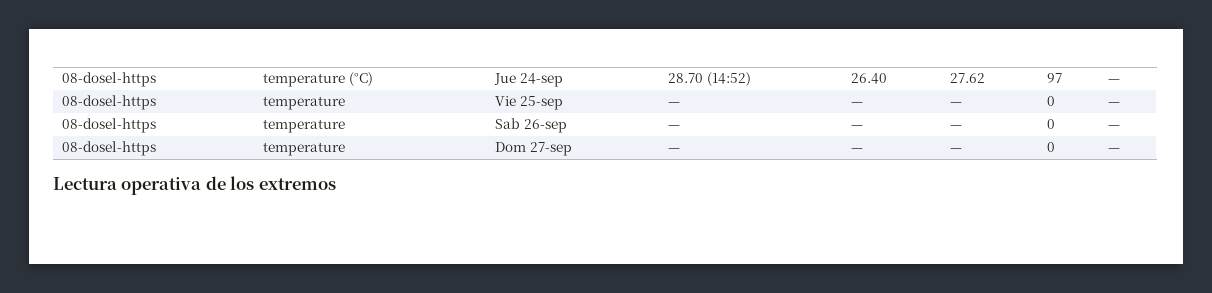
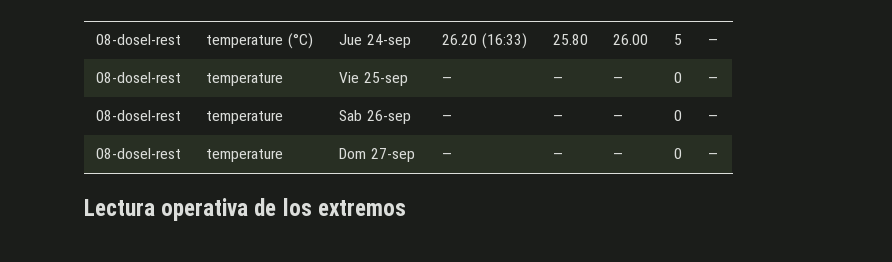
[62,72,157,87] 08-dosel-https -> [96,34,182,45] 08-dosel-rest
[668,72,751,86] [851,73,888,84] [950,73,986,83] [1047,73,1063,83] [1108,79,1121,83] [62,95,157,110] 28.70 (14:52) | 26.40 | 27.62 | 97 | — // 08-dosel-https -> [442,33,527,49] [553,34,589,45] [613,34,649,45] [674,34,683,45] [708,39,719,45] [96,72,182,83] 26.20 (16:33) | 25.80 | 26.00 | 5 | — // 08-dosel-rest
[62,118,157,133] 08-dosel-https -> [96,110,182,121] 08-dosel-rest
[62,141,157,156] 08-dosel-https -> [96,148,182,159] 08-dosel-rest

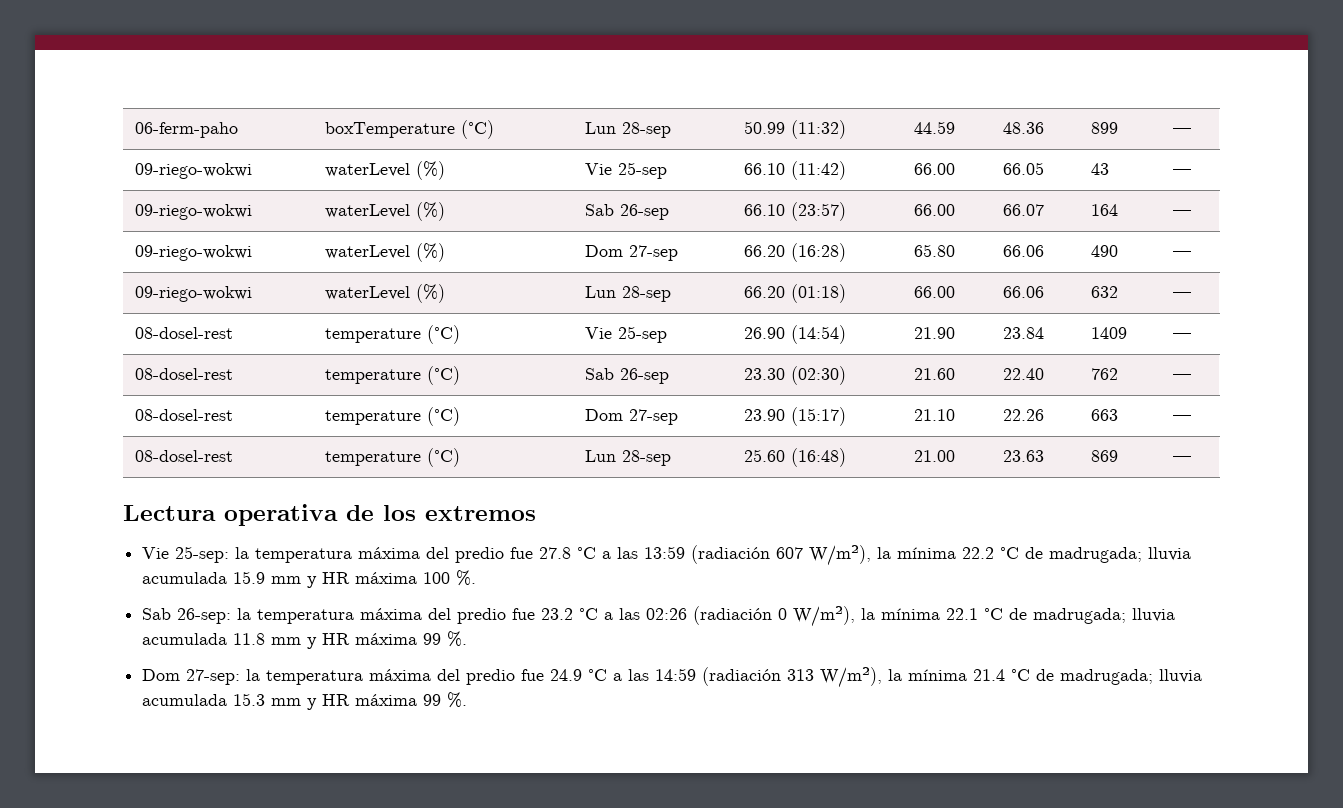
[96,34,182,45] [206,33,313,49] [339,34,411,48] [442,33,527,49] [553,34,589,45] [613,34,649,45] [674,34,683,45] [708,39,719,45] [96,72,182,83] [206,73,284,86] [339,72,408,86] [442,77,453,83] [553,77,564,83] [613,77,624,83] [674,72,683,83] [708,77,719,83] [96,110,182,121] [206,111,284,124] [339,110,411,124] [442,115,453,121] [553,115,564,121] [613,115,624,121] [674,110,683,121] [708,115,719,121] [96,148,182,159] [206,149,284,162] [339,148,415,162] [442,153,453,159] [553,153,564,159] [613,153,624,159] [674,148,683,159] 08-dosel-rest | temperature (°C) | Jue 24-sep | 26.20 (16:33) | 25.80 | 26.00 | 5 | — // 08-dosel-rest | temperature | Vie 25-sep | — | — | — | 0 | — // 08-dosel-rest | temperature | Sab 26-sep | — | — | — | 0 | — // 08-dosel-rest | temperature | Dom 27-sep | — | — | — | 0 -> [134,122,238,138] [324,120,494,139] [584,122,671,138] [743,120,846,139] [913,121,955,134] [1002,122,1044,134] [1090,122,1118,134] [1172,128,1191,134] [134,163,252,179] [324,161,445,180] [584,162,667,179] [743,161,846,180] [913,163,955,175] [1002,162,1044,175] [1090,163,1109,175] [1172,169,1191,175] [134,204,252,220] [324,202,445,221] [584,204,669,220] [743,202,846,221] [913,204,955,216] [1002,204,1044,216] [1090,204,1118,216] [1172,210,1191,216] [134,245,252,261] [324,243,445,262] [584,245,678,261] [743,243,846,262] [913,244,955,257] [1002,245,1044,257] [1090,245,1118,257] [1172,251,1191,257] [134,286,252,302] [324,284,445,303] [584,286,671,302] [743,284,846,303] [913,286,955,298] [1002,286,1044,298] [1090,286,1118,298] [1172,292,1191,298] [134,327,233,339] [324,325,460,344] [584,326,667,343] [743,325,846,344] [913,327,955,339] [1002,327,1044,339] [1090,327,1127,339] [1172,333,1191,339] [134,368,233,380] [324,366,460,385] [584,368,669,384] [743,366,846,385] [913,368,955,380] [1002,368,1044,380] [1090,368,1118,380] [1172,374,1191,380] [134,409,233,421] [324,407,460,426] [584,409,678,425] [743,407,846,426] [913,409,955,421] [1002,409,1044,421] [1090,409,1118,421] [1172,415,1191,421] [134,450,233,462] [324,448,460,467] [584,450,671,466] [743,448,846,467] [913,450,955,462] [1002,450,1044,462] [1090,450,1118,462] 06-ferm-paho | boxTemperature (°C) | Lun 28-sep | 50.99 (11:32) | 44.59 | 48.36 | 899 | — // 09-riego-wokwi | waterLevel (%) | Vie 25-sep | 66.10 (11:42) | 66.00 | 66.05 | 43 | — // 09-riego-wokwi | waterLevel (%) | Sab 26-sep | 66.10 (23:57) | 66.00 | 66.07 | 164 | — // 09-riego-wokwi | waterLevel (%) | Dom 27-sep | 66.20 (16:28) | 65.80 | 66.06 | 490 | — // 09-riego-wokwi | waterLevel (%) | Lun 28-sep | 66.20 (01:18) | 66.00 | 66.06 | 632 | — // 08-dosel-rest | temperature (°C) | Vie 25-sep | 26.90 (14:54) | 21.90 | 23.84 | 1409 | — // 08-dosel-rest | temperature (°C) | Sab 26-sep | 23.30 (02:30) | 21.60 | 22.40 | 762 | — // 08-dosel-rest | temperature (°C) | Dom 27-sep | 23.90 (15:17) | 21.10 | 22.26 | 663 | — // 08-dosel-rest | temperature (°C) | Lun 28-sep | 25.60 (16:48) | 21.00 | 23.63 | 869
(406, 208) none -> [142,545,1192,566] [142,570,477,588] [142,606,1176,627] [142,631,468,649] [142,667,1203,688] [142,692,468,710] // Vie 25-sep: la temperatura máxima del predio fue 27.8 °C a las 13:59 (radiación 607 W/m²), la mínima 22.2 °C de madrugada; lluvia acumulada 15.9 mm y HR máxima 100 %. // Sab 26-sep: la temperatura máxima del predio fue 23.2 °C a las 02:26 (radiación 0 W/m²), la mínima 22.1 °C de madrugada; lluvia acumulada 11.8 mm y HR máxima 99 %. // Dom 27-sep: la temperatura máxima del predio fue 24.9 °C a las 14:59 (radiación 313 W/m²), la mínima 21.4 °C de madrugada; lluvia acumulada 15.3 mm y HR máxima 99 %.

